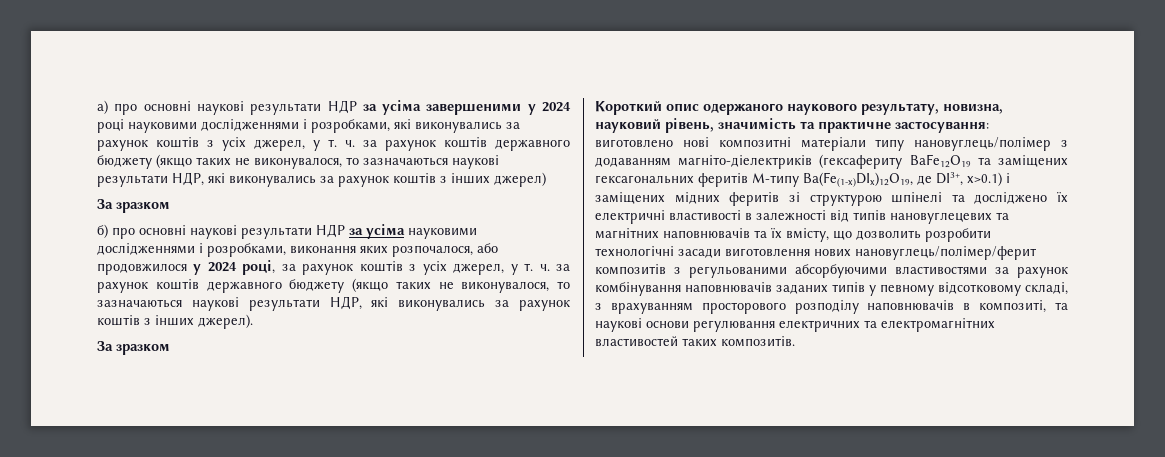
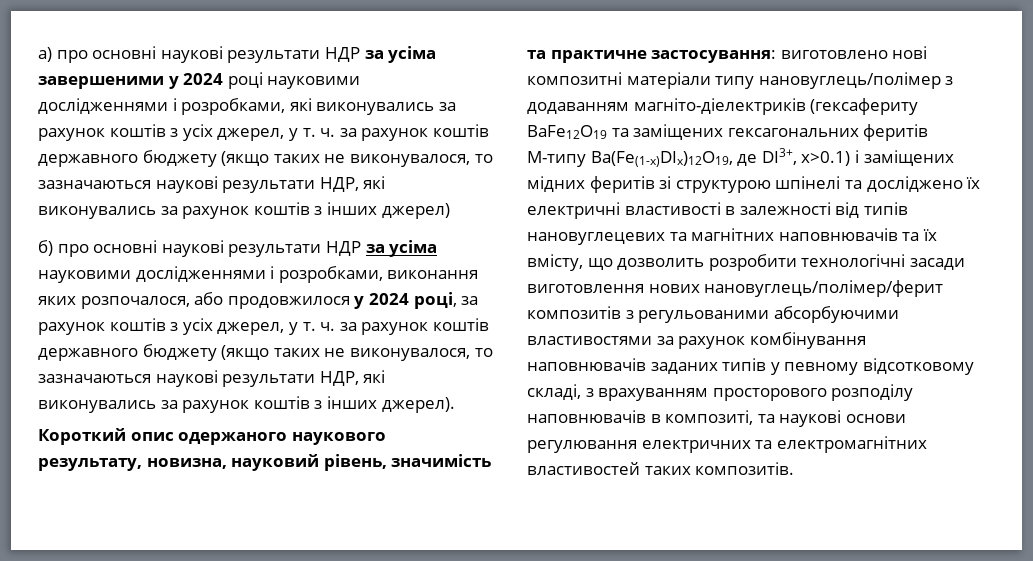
[97,199,170,213] // За зразком -> (450, 211) none
[97,341,170,355] // За зразком -> (455, 405) none

